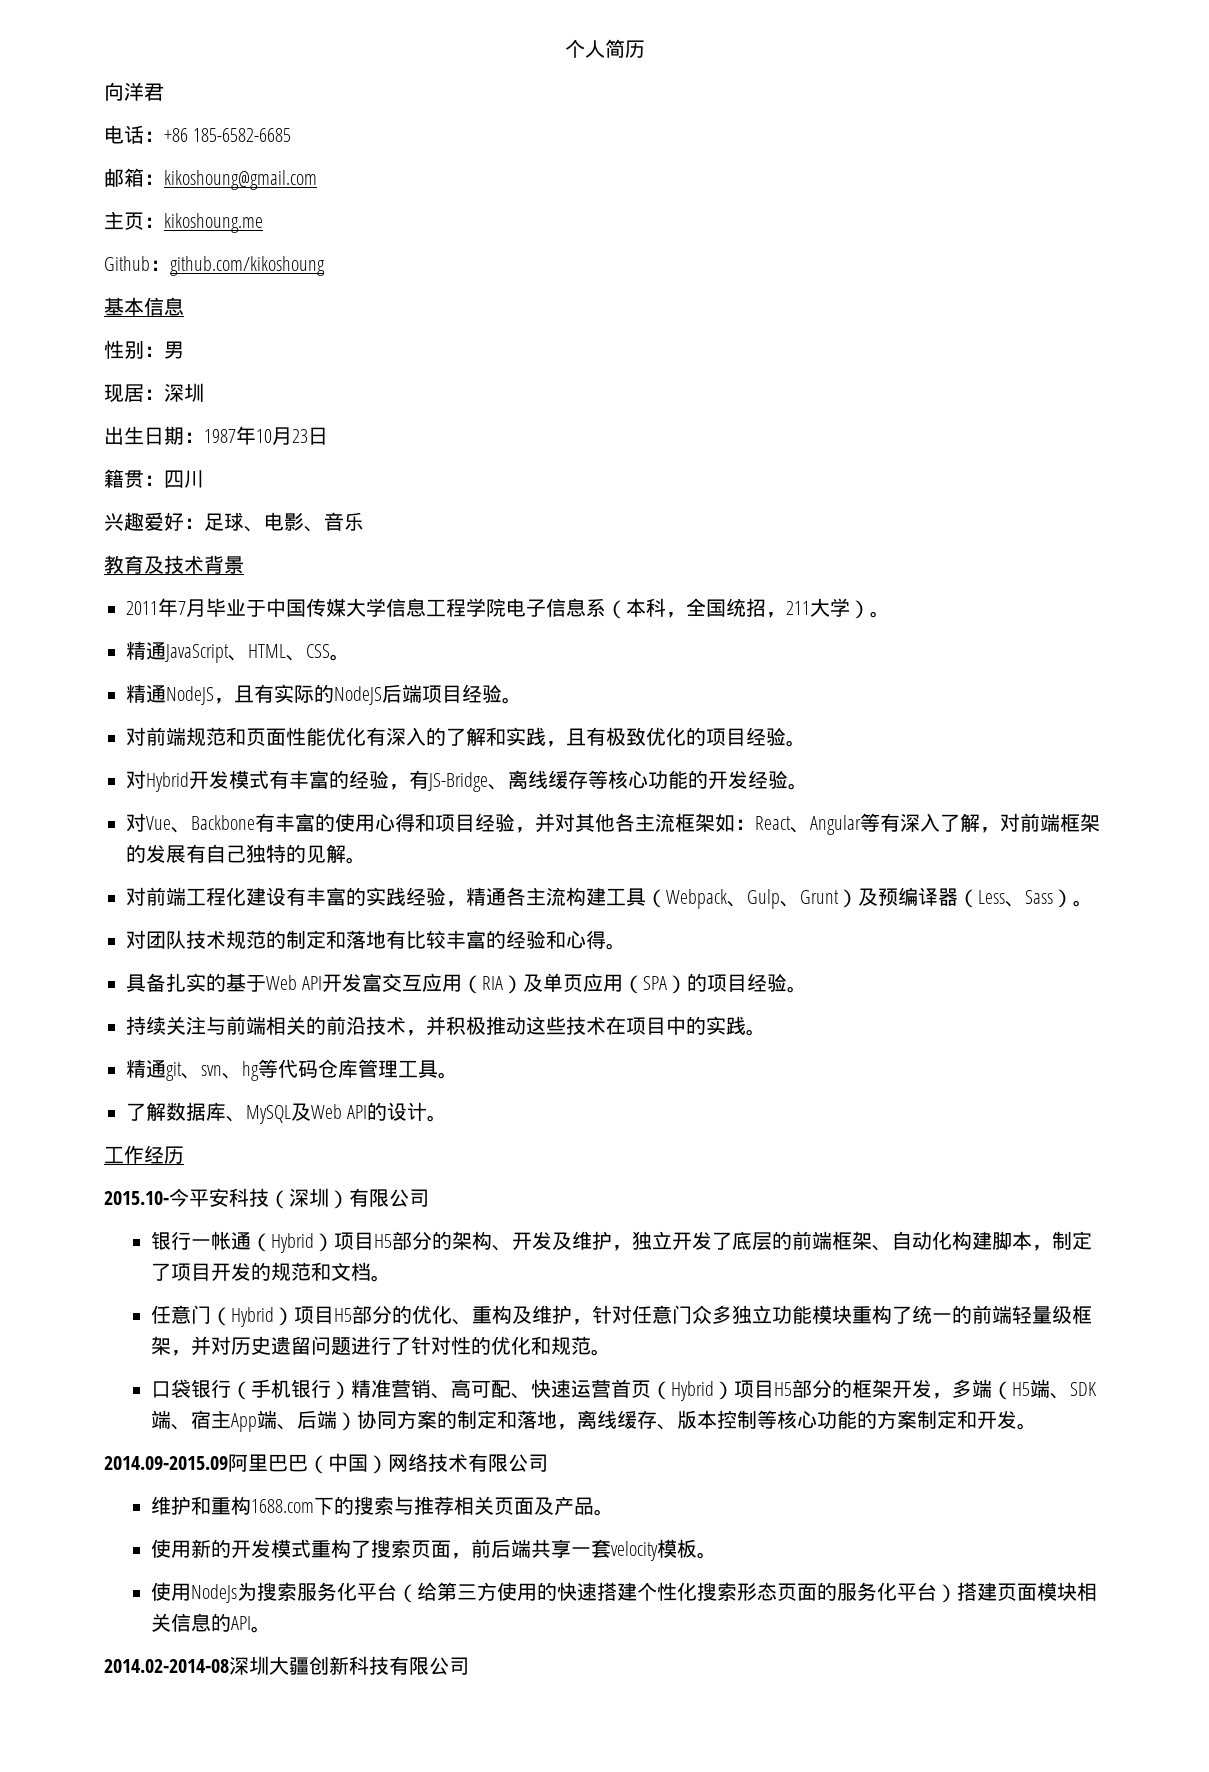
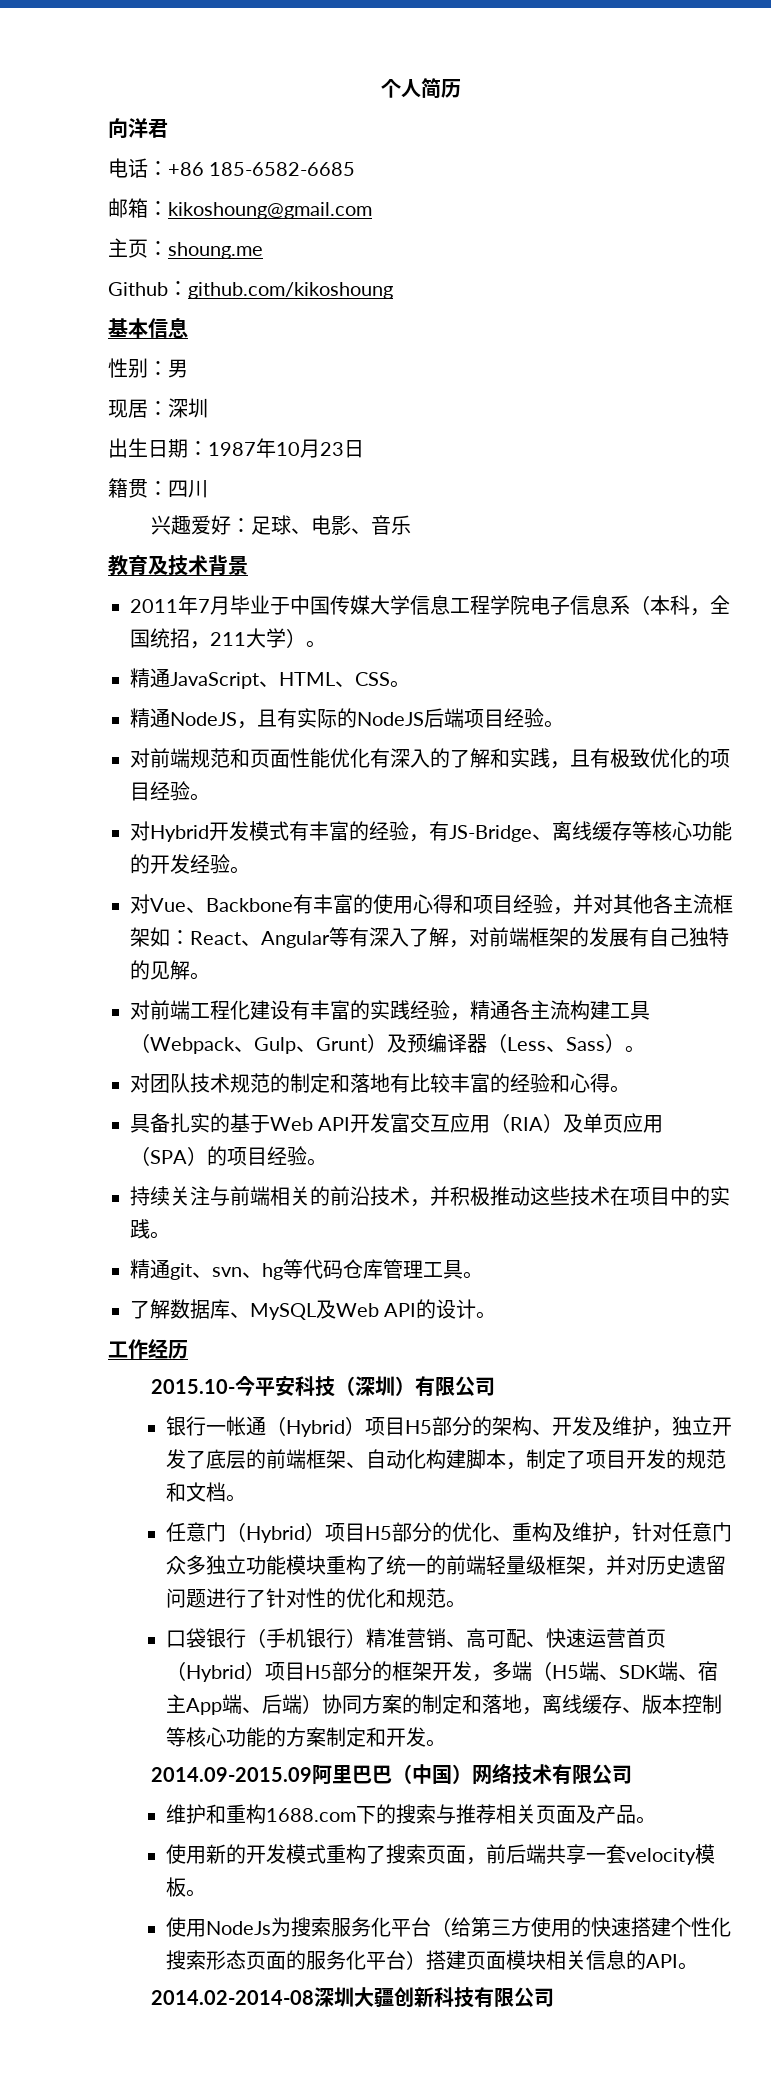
[164,213,263,233] kikoshoung.me -> [168,242,263,259] shoung.me

